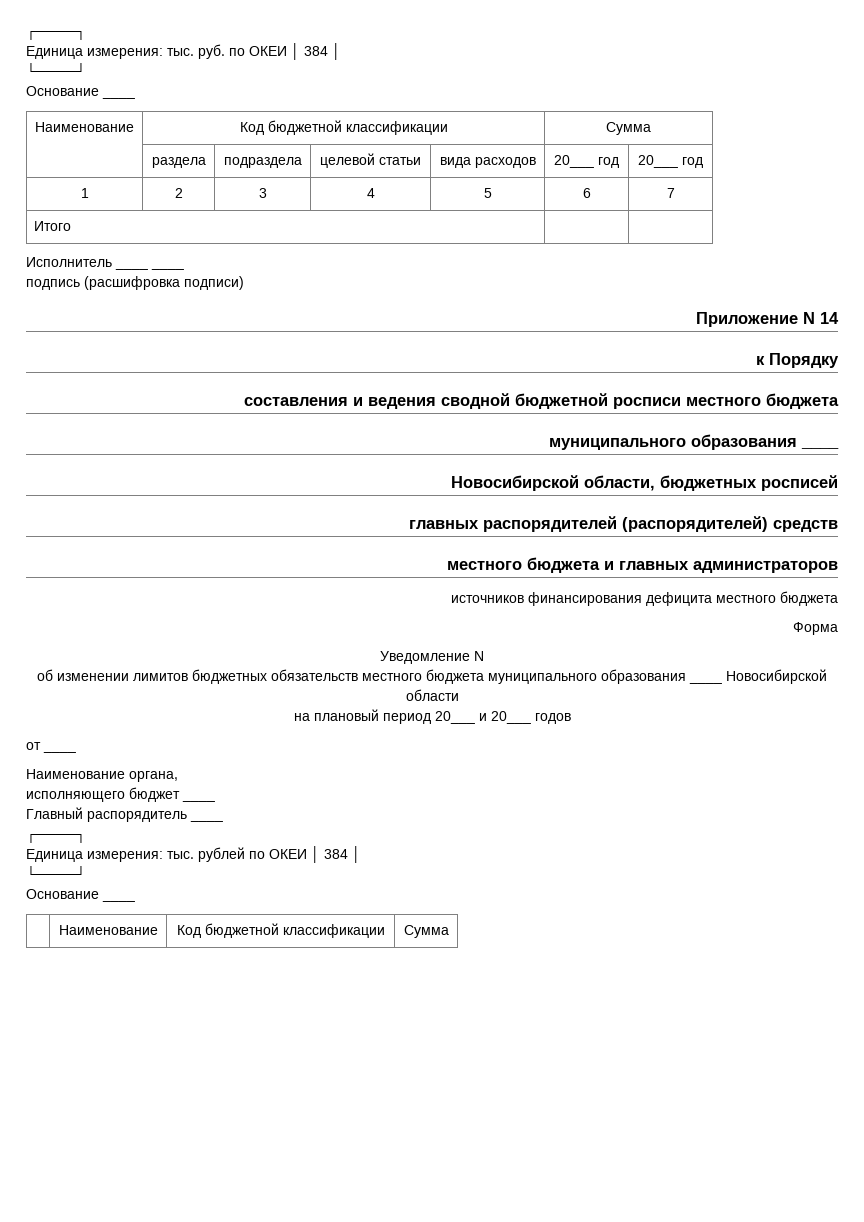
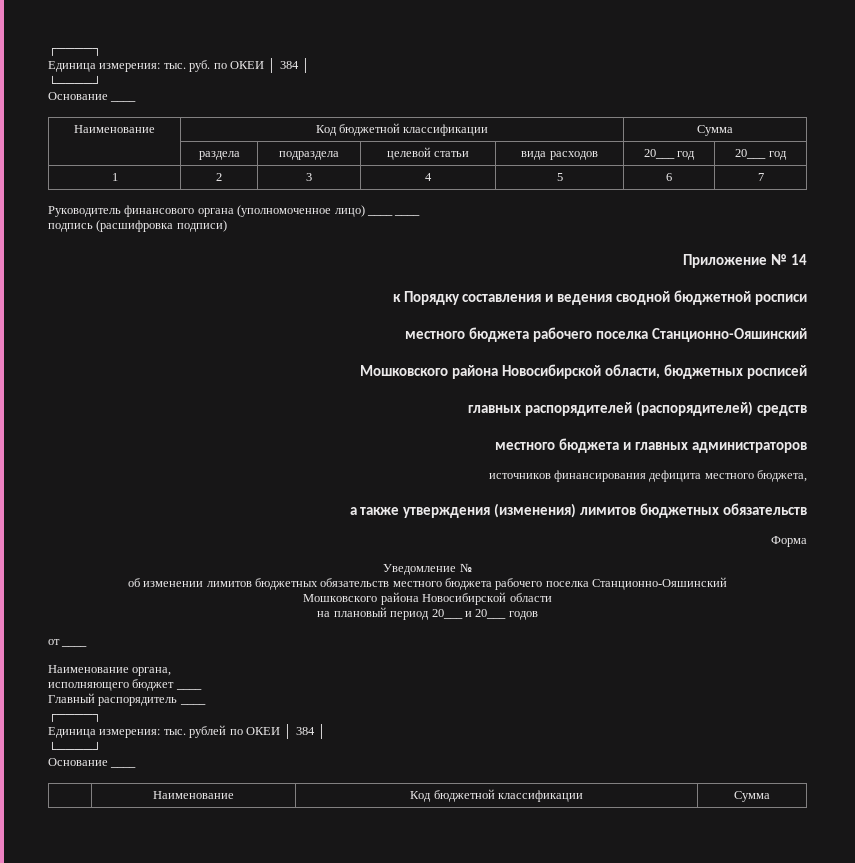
[34,221,72,231] [26,257,112,267] // Итого | | // Исполнитель -> [48,205,365,217] // Руководитель финансового органа (уполномоченное лицо)
[803,312,815,324] N -> [771,254,788,265] №
(839, 360) // -> (460, 298) none
[686,393,839,409] [549,434,839,450] местного бюджета // муниципального образования ____ // -> [405,327,807,342] [360,365,499,379] // местного бюджета рабочего поселка Станционно-Ояшинский // Мошковского района
[780,591,838,606] бюджета -> [757,470,807,482] [349,503,807,518] бюджета, // а также утверждения (изменения) лимитов бюджетных обязательств
[474,651,484,661] N -> [459,563,472,572] №
[488,669,722,684] муниципального образования ____ -> [495,577,728,590] [303,592,419,605] рабочего поселка Станционно-Ояшинский // Мошковского района

